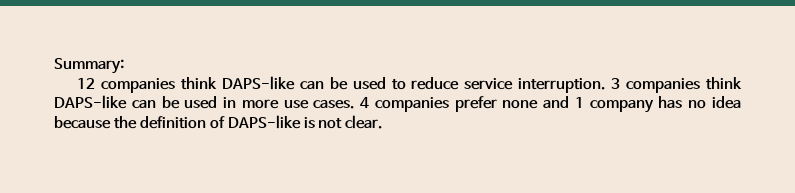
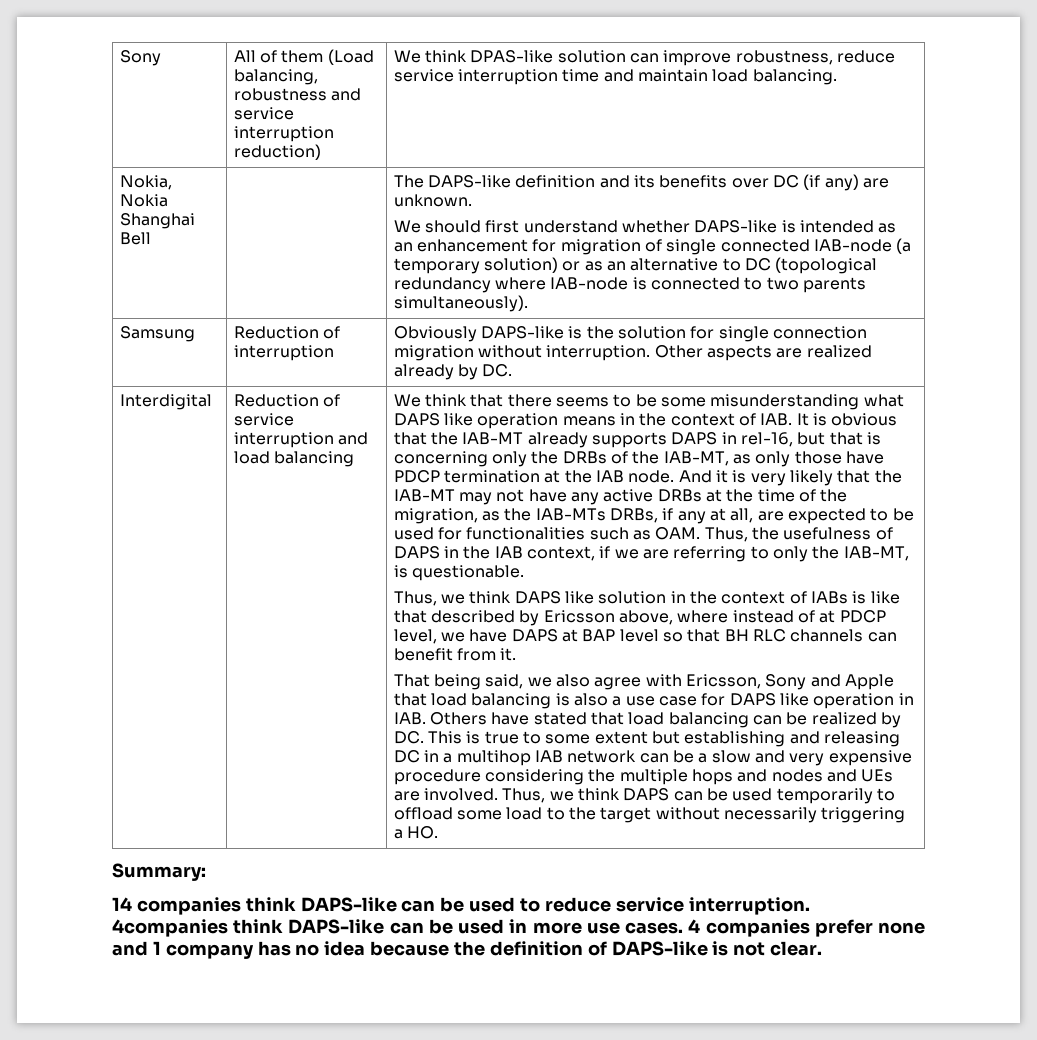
(54, 66) none -> [119,50,161,66] [233,49,374,65] [233,69,318,85] [233,88,362,101] [233,107,294,120] [233,126,334,142] [233,144,321,160] [393,50,896,66] [393,69,837,85] [119,175,172,190] [119,194,168,207] [119,213,195,229] [119,232,151,245] [393,174,890,191] [393,194,472,207] [393,220,897,233] [393,238,912,255] [393,257,878,274] [393,277,867,293] [393,295,528,312] [119,326,195,342] [233,326,341,339] [233,345,334,361] [393,326,868,342] [393,345,872,361] [393,364,513,380] [119,394,212,410] [233,394,341,407] [233,413,294,426] [233,432,369,448] [233,451,355,467] [393,394,904,410] [393,413,898,429] [393,432,882,448] [393,451,885,467] [393,470,902,486] [393,489,848,505] [393,508,914,524] [393,527,893,542] [393,546,909,562] [393,565,525,581] [393,591,900,606] [393,610,886,626] [393,629,897,644] [393,648,517,661] [393,674,895,690] [393,693,914,709] [393,712,902,728] [393,731,901,747] [393,750,912,766] [393,769,894,785] [393,788,896,804] [393,807,906,823] [393,826,439,839] Sony | All of them (Load balancing, robustness and service interruption reduction) | We think DPAS-like solution can improve robustness, reduce service interruption time and maintain load balancing. // Nokia, Nokia Shanghai Bell | | The DAPS-like definition and its benefits over DC (if any) are unknown. // We should first understand whether DAPS-like is intended as an enhancement for migration of single connected IAB-node (a temporary solution) or as an alternative to DC (topological redundancy where IAB-node is connected to two parents simultaneously). // Samsung | Reduction of interruption | Obviously DAPS-like is the solution for single connection migration without interruption. Other aspects are realized already by DC. // Interdigital | Reduction of service interruption and load balancing | We think that there seems to be some misunderstanding what DAPS like operation means in the context of IAB. It is obvious that the IAB-MT already supports DAPS in rel-16, but that is concerning only the DRBs of the IAB-MT, as only those have PDCP termination at the IAB node. And it is very likely that the IAB-MT may not have any active DRBs at the time of the migration, as the IAB-MTs DRBs, if any at all, are expected to be used for functionalities such as OAM. Thus, the usefulness of DAPS in the IAB context, if we are referring to only the IAB-MT, is questionable. // Thus, we think DAPS like solution in the context of IABs is like that described by Ericsson above, where instead of at PDCP level, we have DAPS at BAP level so that BH RLC channels can benefit from it. // That being said, we also agree with Ericsson, Sony and Apple that load balancing is also a use case for DAPS like operation in IAB. Others have stated that load balancing can be realized by DC. This is true to some extent but establishing and releasing DC in a multihop IAB network can be a slow and very expensive procedure considering the multiple hops and nodes and UEs are involved. Thus, we think DAPS can be used temporarily to offload some load to the target without necessarily triggering a HO. //
[77,78,96,89] 12 -> [112,897,132,911] 14
[611,78,701,93] 3 companies -> [112,919,228,937] 4companies

